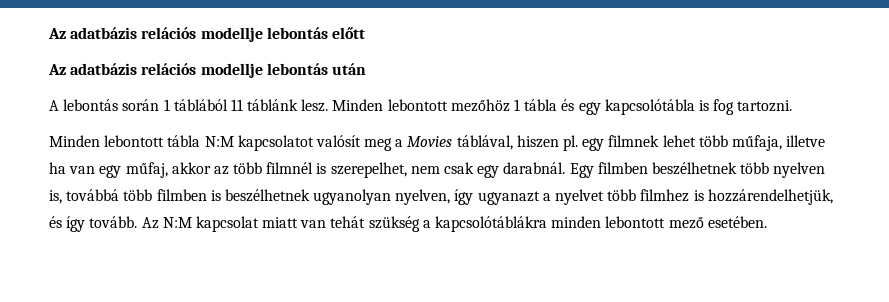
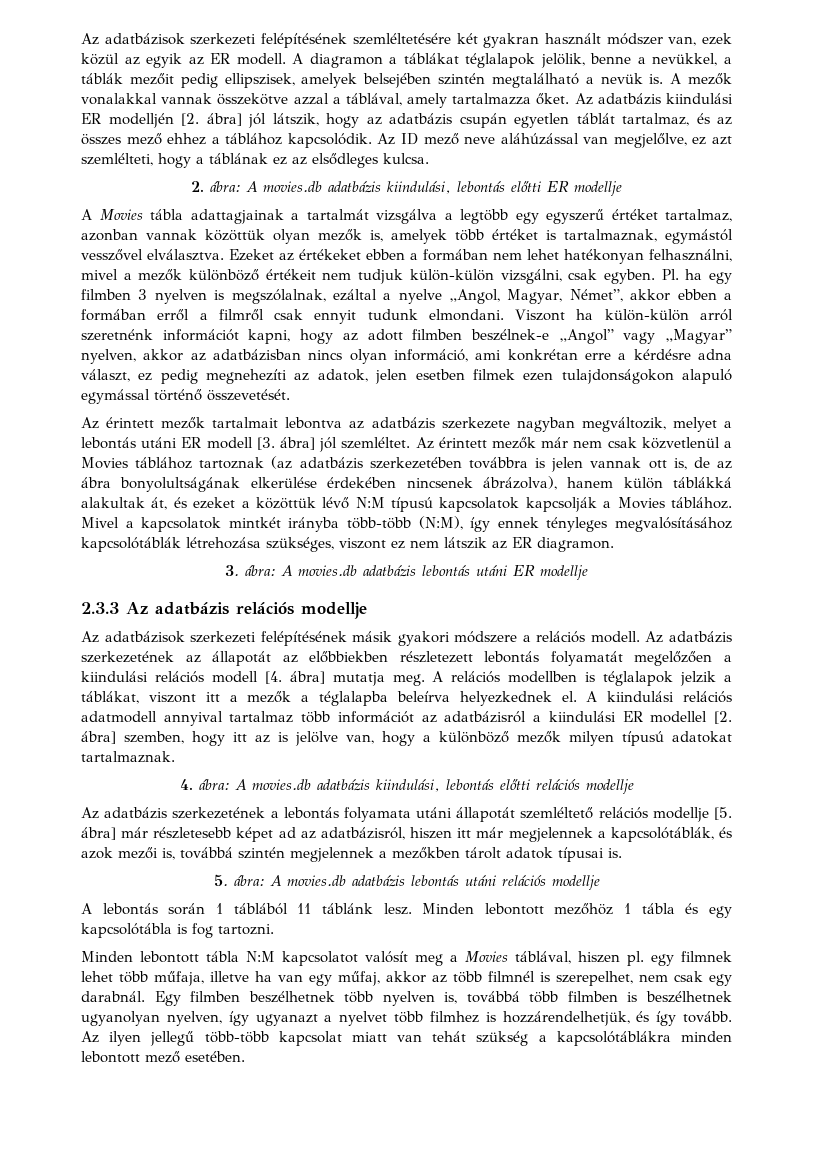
[48,27,365,42] [48,63,366,78] Az adatbázis relációs modellje lebontás előtt // Az adatbázis relációs modellje lebontás után -> [81,33,733,48] [81,53,732,68] [81,73,733,88] [81,93,733,108] [81,113,732,128] [81,133,732,148] [81,153,429,168] [191,181,622,196] [81,209,732,224] [81,229,733,244] [81,249,732,264] [81,269,733,284] [81,289,732,304] [81,309,733,324] [81,329,732,344] [81,349,733,364] [81,369,733,384] [81,389,290,404] [81,417,732,432] [81,437,732,452] [81,456,732,472] [81,476,732,492] [81,497,732,512] [81,516,733,532] [81,537,614,552] [225,565,588,580] [81,602,367,619] [81,631,732,646] [81,651,732,666] [81,671,732,686] [81,691,732,706] [81,711,733,726] [81,731,732,746] [81,751,175,763] [179,779,634,794] [81,807,732,822] [81,827,732,842] [81,847,622,862] [213,874,600,890] Az adatbázisok szerkezeti felépítésének szemléltetésére két gyakran használt módszer van, ezek közül az egyik az ER modell. A diagramon a táblákat téglalapok jelölik, benne a nevükkel, a táblák mezőit pedig ellipszisek, amelyek belsejében szintén megtalálható a nevük is. A mezők vonalakkal vannak összekötve azzal a táblával, amely tartalmazza őket. Az adatbázis kiindulási ER modelljén [2. ábra] jól látszik, hogy az adatbázis csupán egyetlen táblát tartalmaz, és az összes mező ehhez a táblához kapcsolódik. Az ID mező neve aláhúzással van megjelőlve, ez azt szemlélteti, hogy a táblának ez az elsődleges kulcsa. // 2. ábra: A movies.db adatbázis kiindulási, lebontás előtti ER modellje // A Movies tábla adattagjainak a tartalmát vizsgálva a legtöbb egy egyszerű értéket tartalmaz, azonban vannak közöttük olyan mezők is, amelyek több értéket is tartalmaznak, egymástól vesszővel elválasztva. Ezeket az értékeket ebben a formában nem lehet hatékonyan felhasználni, mivel a mezők különböző értékeit nem tudjuk külön-külön vizsgálni, csak egyben. Pl. ha egy filmben 3 nyelven is megszólalnak, ezáltal a nyelve „Angol, Magyar, Német”, akkor ebben a formában erről a filmről csak ennyit tudunk elmondani. Viszont ha külön-külön arról szeretnénk információt kapni, hogy az adott filmben beszélnek-e „Angol” vagy „Magyar” nyelven, akkor az adatbázisban nincs olyan információ, ami konkrétan erre a kérdésre adna választ, ez pedig megnehezíti az adatok, jelen esetben filmek ezen tulajdonságokon alapuló egymással történő összevetését. // Az érintett mezők tartalmait lebontva az adatbázis szerkezete nagyban megváltozik, melyet a lebontás utáni ER modell [3. ábra] jól szemléltet. Az érintett mezők már nem csak közvetlenül a Movies táblához tartoznak (az adatbázis szerkezetében továbbra is jelen vannak ott is, de az ábra bonyolultságának elkerülése érdekében nincsenek ábrázolva), hanem külön táblákká alakultak át, és ezeket a közöttük lévő N:M típusú kapcsolatok kapcsolják a Movies táblához. Mivel a kapcsolatok mintkét irányba több-több (N:M), így ennek tényleges megvalósításához kapcsolótáblák létrehozása szükséges, viszont ez nem látszik az ER diagramon. // 3. ábra: A movies.db adatbázis lebontás utáni ER modellje // 2.3.3 Az adatbázis relációs modellje // Az adatbázisok szerkezeti felépítésének másik gyakori módszere a relációs modell. Az adatbázis szerkezetének az állapotát az előbbiekben részletezett lebontás folyamatát megelőzően a kiindulási relációs modell [4. ábra] mutatja meg. A relációs modellben is téglalapok jelzik a táblákat, viszont itt a mezők a téglalapba beleírva helyezkednek el. A kiindulási relációs adatmodell annyival tartalmaz több információt az adatbázisról a kiindulási ER modellel [2. ábra] szemben, hogy itt az is jelölve van, hogy a különböző mezők milyen típusú adatokat tartalmaznak. // 4. ábra: A movies.db adatbázis kiindulási, lebontás előtti relációs modellje // Az adatbázis szerkezetének a lebontás folyamata utáni állapotát szemléltető relációs modellje [5. ábra] már részletesebb képet ad az adatbázisról, hiszen itt már megjelennek a kapcsolótáblák, és azok mezői is, továbbá szintén megjelennek a mezőkben tárolt adatok típusai is. // 5. ábra: A movies.db adatbázis lebontás utáni relációs modellje
[162,217,192,228] N:M -> [109,1031,269,1046] ilyen jellegű több-több

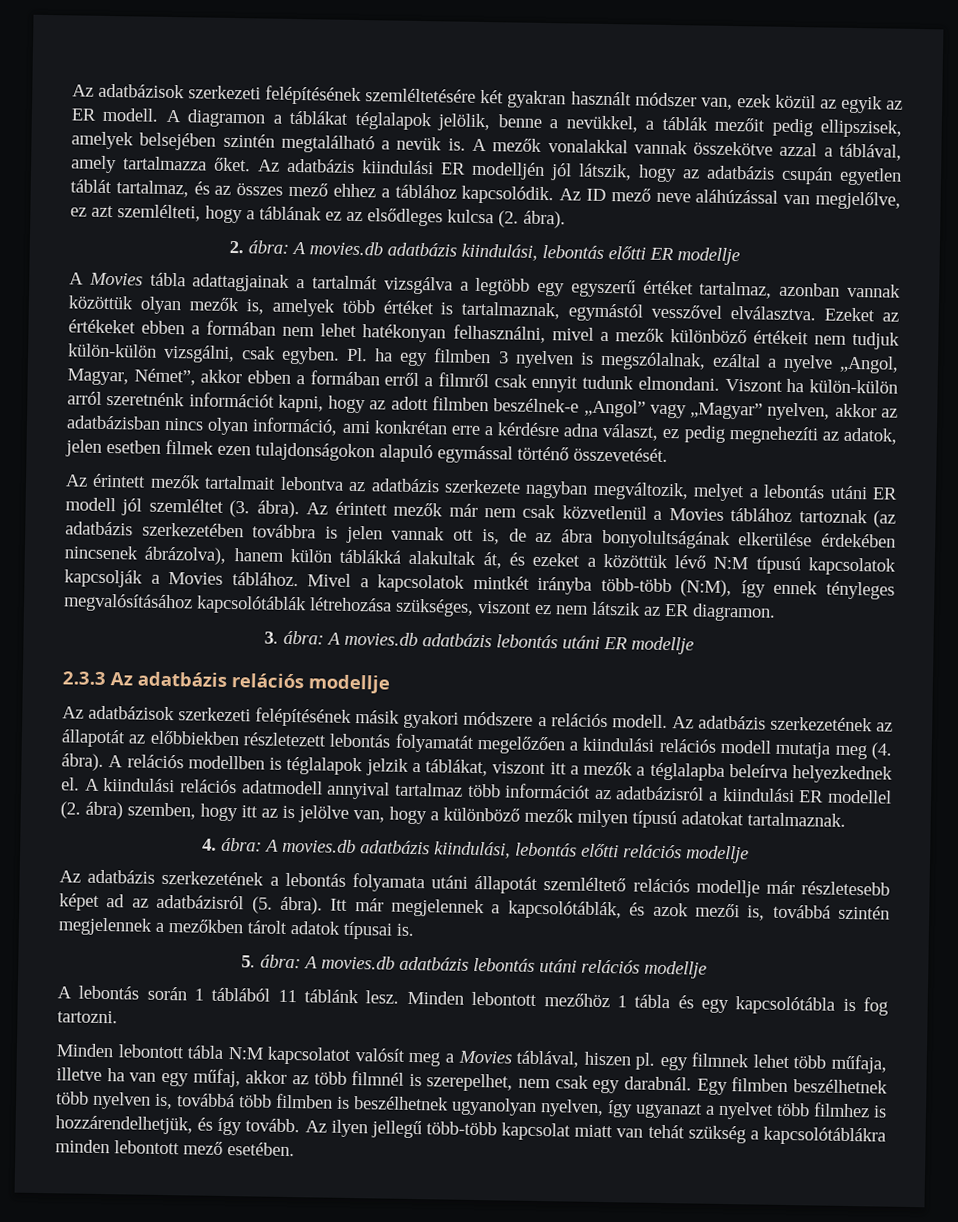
[181,113,242,126] [2. ábra] -> (545, 170) none
[383,153,429,164] kulcsa. -> [447,209,566,229] kulcsa (2. ábra).
[256,437,411,452] [3. ábra] jól szemléltet. -> [121,498,300,519] jól szemléltet (3. ábra).
[264,671,425,686] [4. ábra] mutatja meg. -> [775,741,892,760] [61,753,104,771] mutatja meg (4. ábra).
[714,711,733,724] [81,731,116,744] [2. ábra] -> [60,801,123,820] (2. ábra)
[713,807,732,820] [81,827,116,840] [5. ábra] -> (760, 888) none
[320,827,472,840] adatbázisról, hiszen itt -> [156,894,349,915] adatbázisról (5. ábra). Itt

